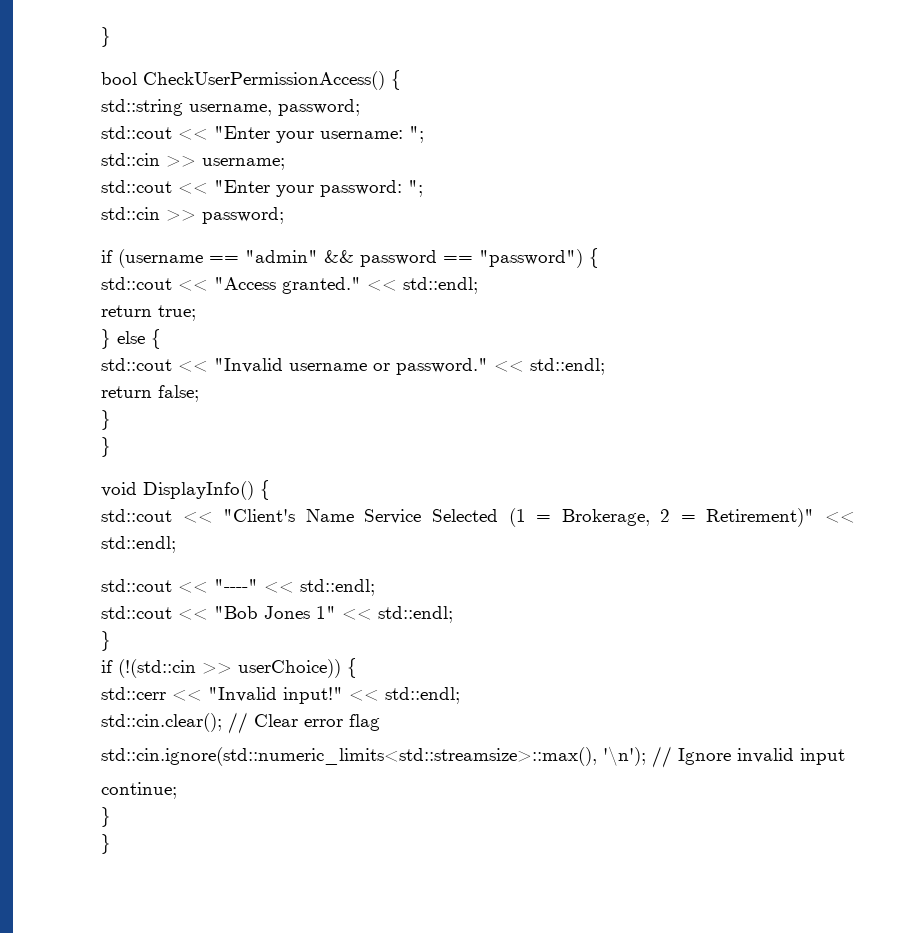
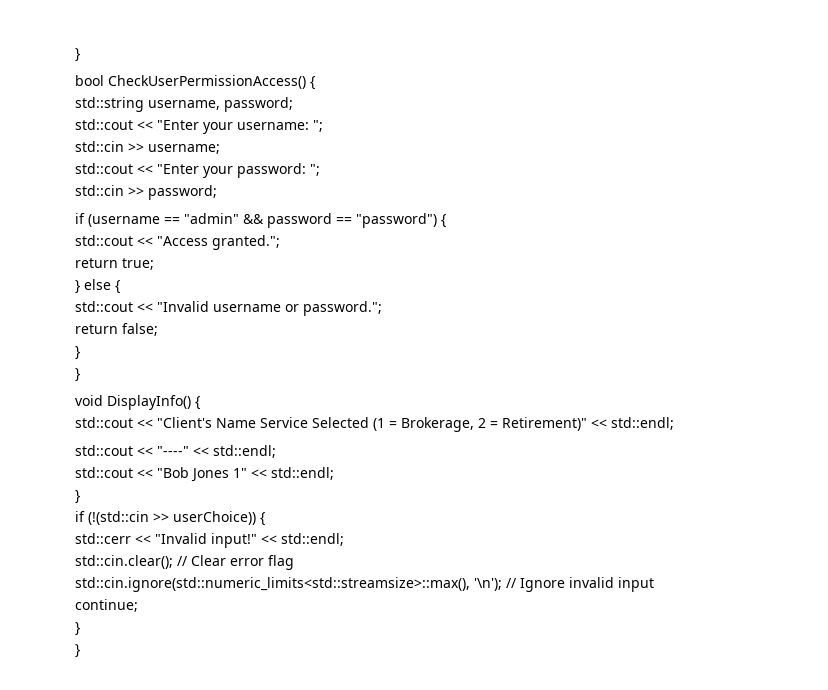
[282,277,478,294] granted." << std::endl; -> [212,235,280,250] granted.";
[396,358,605,375] password." << std::endl; -> [303,301,382,316] password.";

